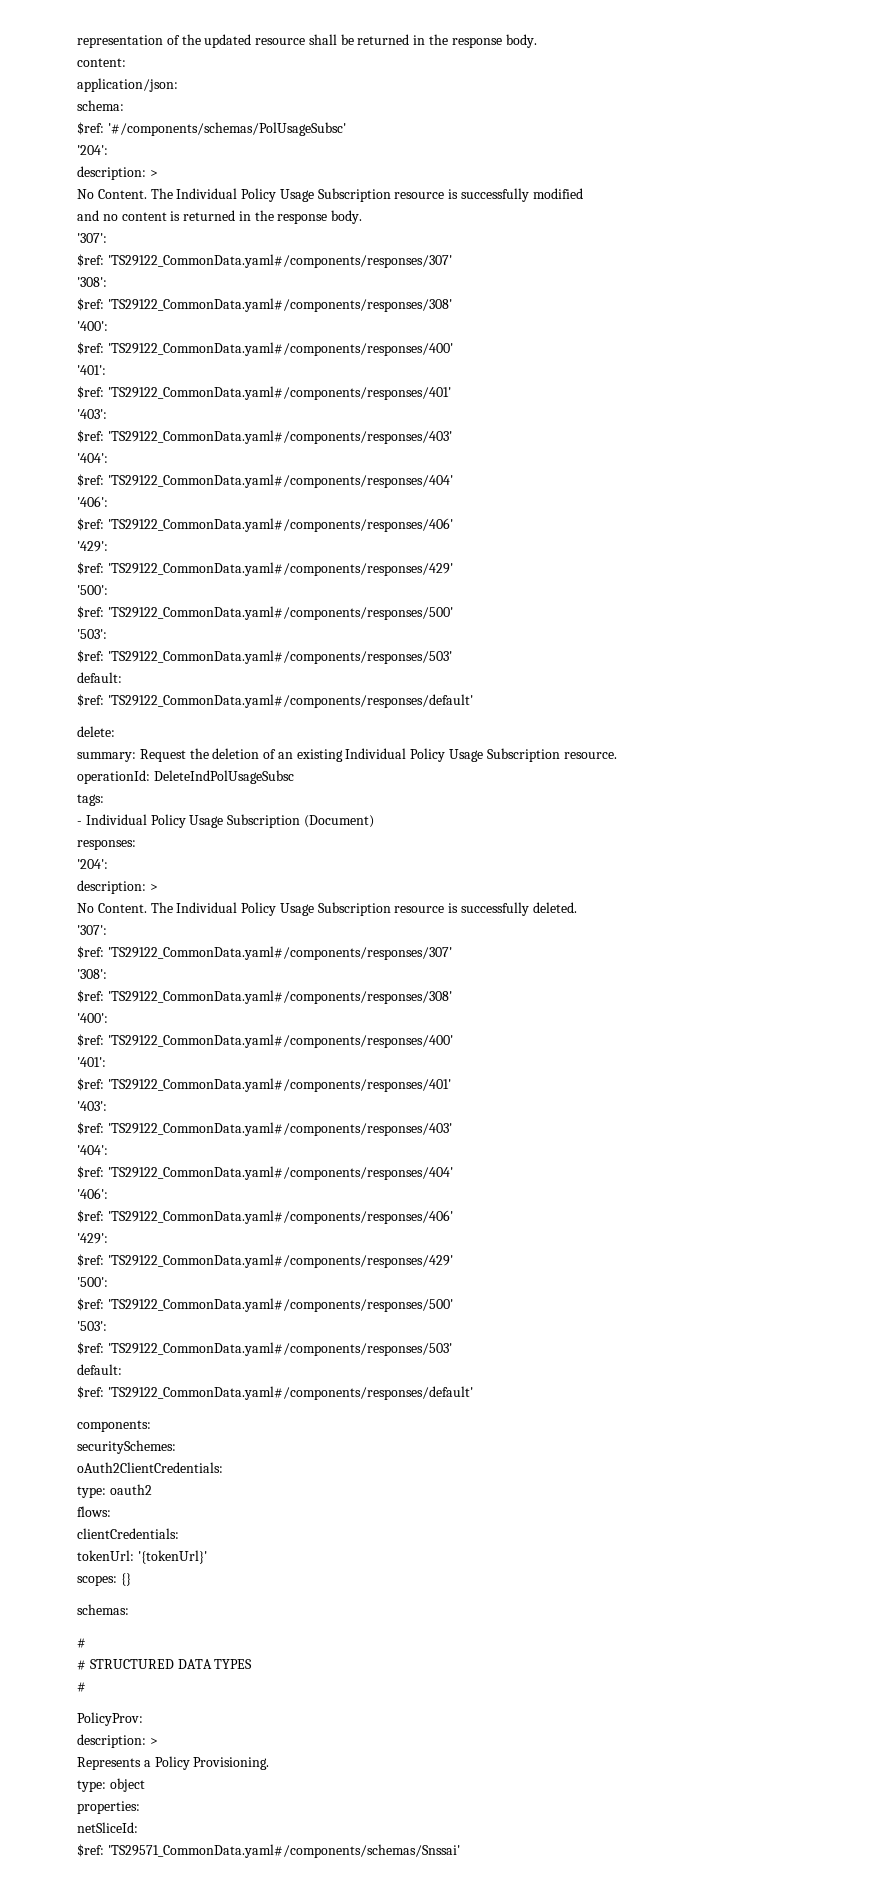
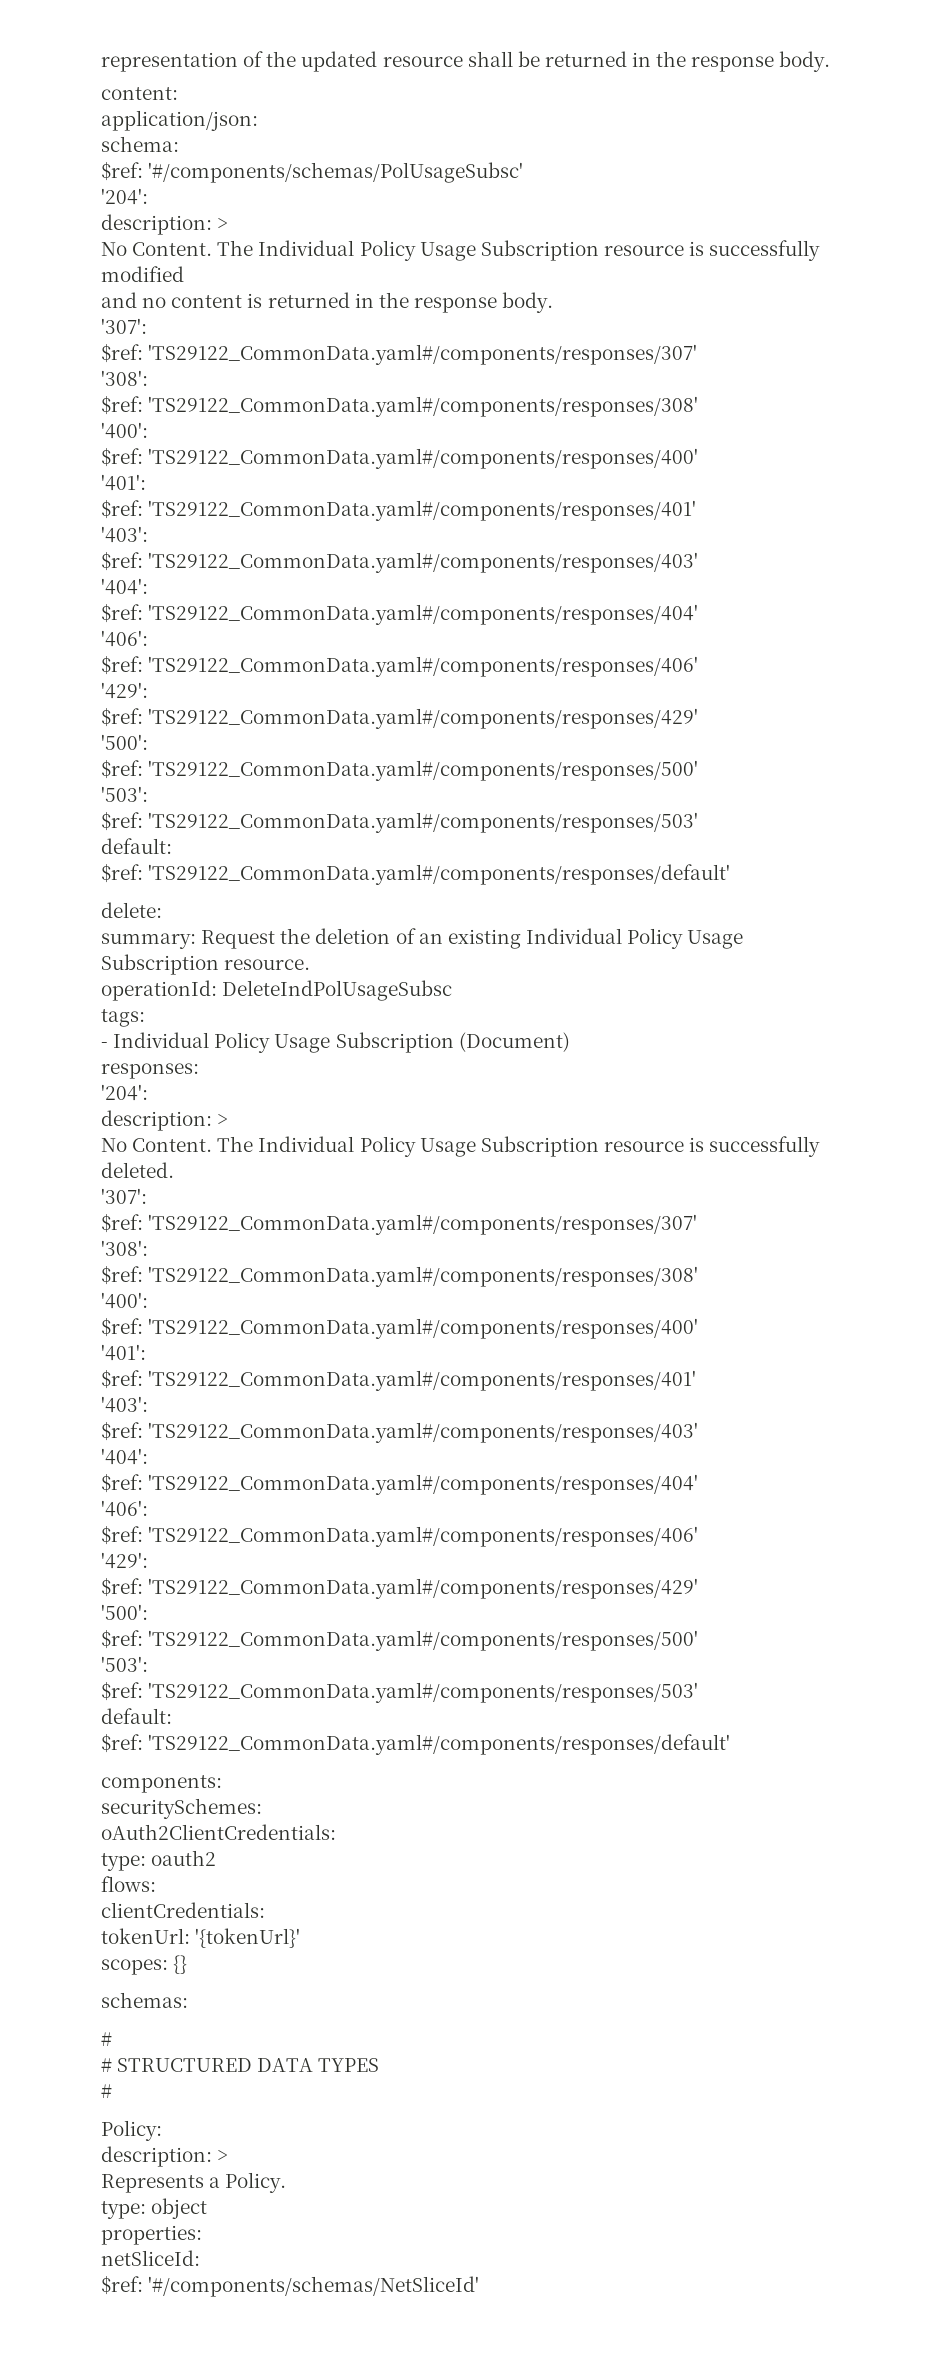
[77,1712,143,1726] PolicyProv: -> [101,2120,162,2141] Policy:
[154,1756,270,1770] Policy Provisioning. -> [225,2172,287,2193] Policy.
[107,1844,460,1858] 'TS29571_CommonData.yaml#/components/schemas/Snssai' -> [148,2276,480,2297] '#/components/schemas/NetSliceId'

